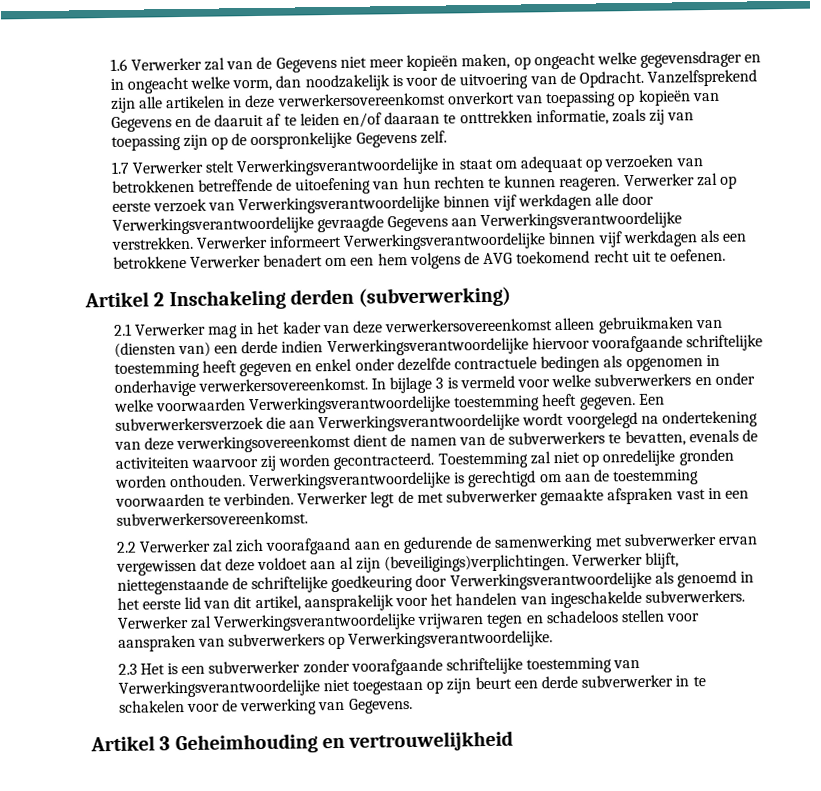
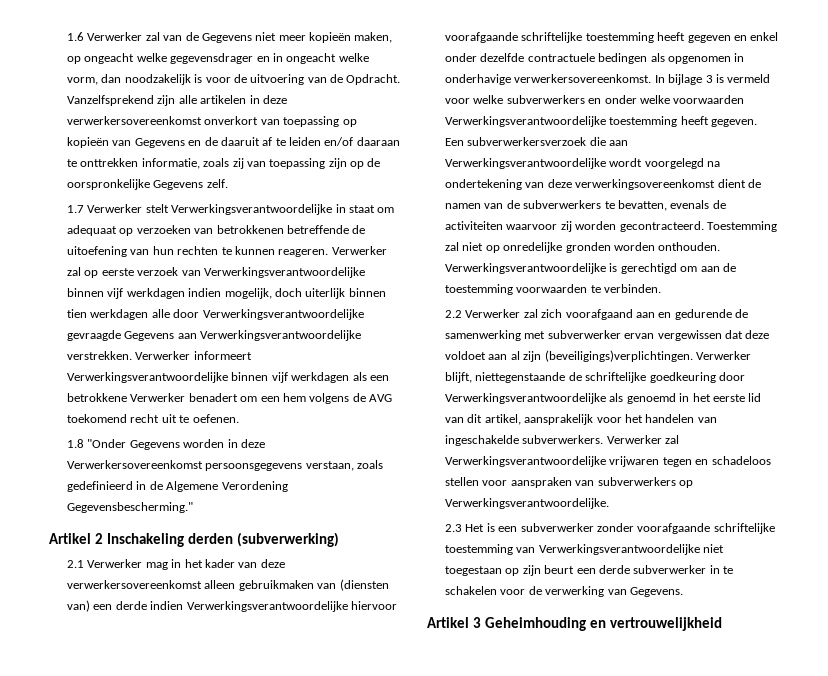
(592, 202) none -> [188,288,386,299] [67,309,149,320] indien mogelijk, doch uiterlijk binnen tien werkdagen
(727, 255) none -> [67,439,265,450] [67,460,384,471] [67,481,288,492] [67,502,194,513] // 1.8 "Onder Gegevens worden in deze Verwerkersovereenkomst persoonsgegevens verstaan, zoals gedefinieerd in de Algemene Verordening Gegevensbescherming."
[297,487,749,508] [115,511,308,526] Verwerker legt de met subverwerker gemaakte afspraken vast in een subverwerkersovereenkomst. -> (662, 288) none

